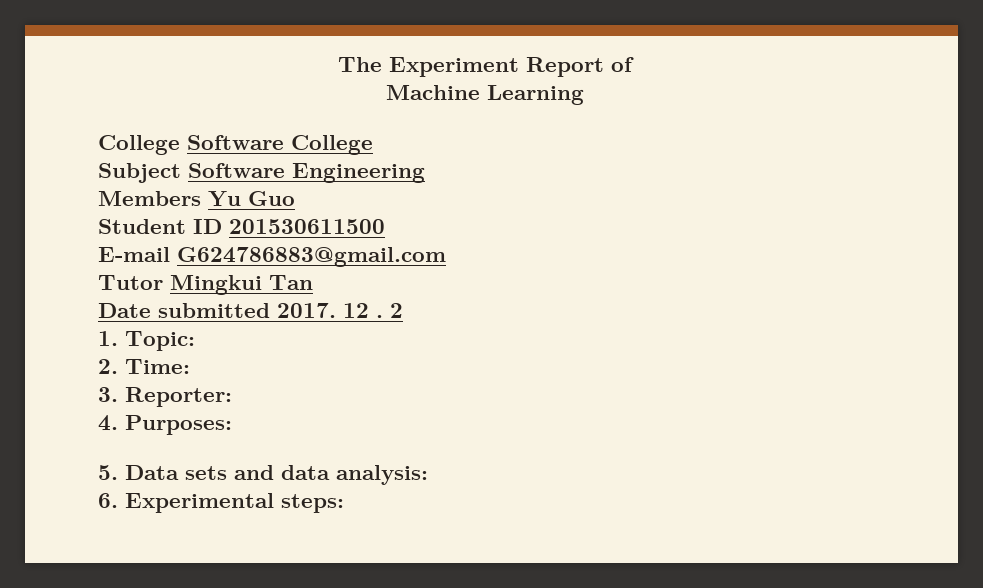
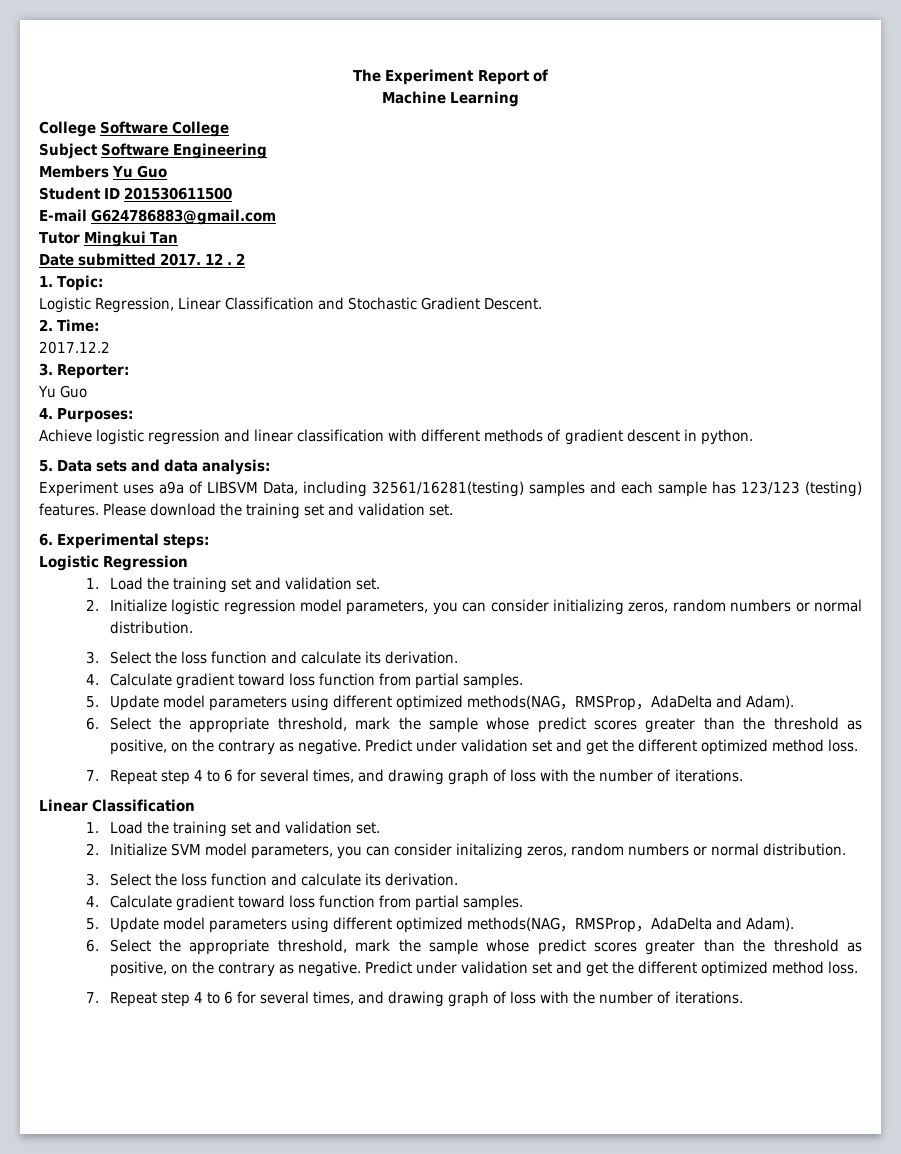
(195, 341) none -> [39,297,543,313] // Logistic Regression, Linear Classification and Stochastic Gradient Descent.
(190, 366) none -> [39,341,110,354] // 2017.12.2
(232, 397) none -> [38,385,88,398] // Yu Guo
(232, 425) none -> [39,429,753,445] // Achieve logistic regression and linear classification with different methods of gradient descent in python.
[98,493,344,513] 6. Experimental steps: -> [39,481,862,497] [39,503,454,519] [39,533,210,549] [39,555,189,571] [86,577,380,593] [86,599,863,615] [109,621,193,634] [86,651,459,664] [86,673,524,689] [86,695,795,711] [86,717,863,733] [109,739,859,755] [86,769,743,785] [39,799,196,812] [86,821,380,837] [86,843,847,859] [86,873,459,886] [86,895,524,911] [86,917,795,933] [86,939,863,955] [109,961,859,977] [86,991,743,1007] Experiment uses a9a of LIBSVM Data, including 32561/16281(testing) samples and each sample has 123/123 (testing) features. Please download the training set and validation set. // 6. Experimental steps: // Logistic Regression // 1. Load the training set and validation set. // 2. Initialize logistic regression model parameters, you can consider initializing zeros, random numbers or normal distribution. // 3. Select the loss function and calculate its derivation. // 4. Calculate gradient toward loss function from partial samples. // 5. Update model parameters using different optimized methods(NAG，RMSProp，AdaDelta and Adam). // 6. Select the appropriate threshold, mark the sample whose predict scores greater than the threshold as positive, on the contrary as negative. Predict under validation set and get the different optimized method loss. // 7. Repeat step 4 to 6 for several times, and drawing graph of loss with the number of iterations. // Linear Classification // 1. Load the training set and validation set. // 2. Initialize SVM model parameters, you can consider initalizing zeros, random numbers or normal distribution. // 3. Select the loss function and calculate its derivation. // 4. Calculate gradient toward loss function from partial samples. // 5. Update model parameters using different optimized methods(NAG，RMSProp，AdaDelta and Adam). // 6. Select the appropriate threshold, mark the sample whose predict scores greater than the threshold as positive, on the contrary as negative. Predict under validation set and get the different optimized method loss. // 7. Repeat step 4 to 6 for several times, and drawing graph of loss with the number of iterations.

